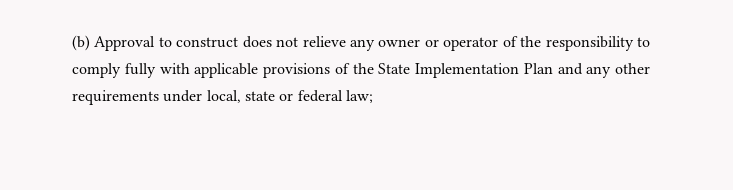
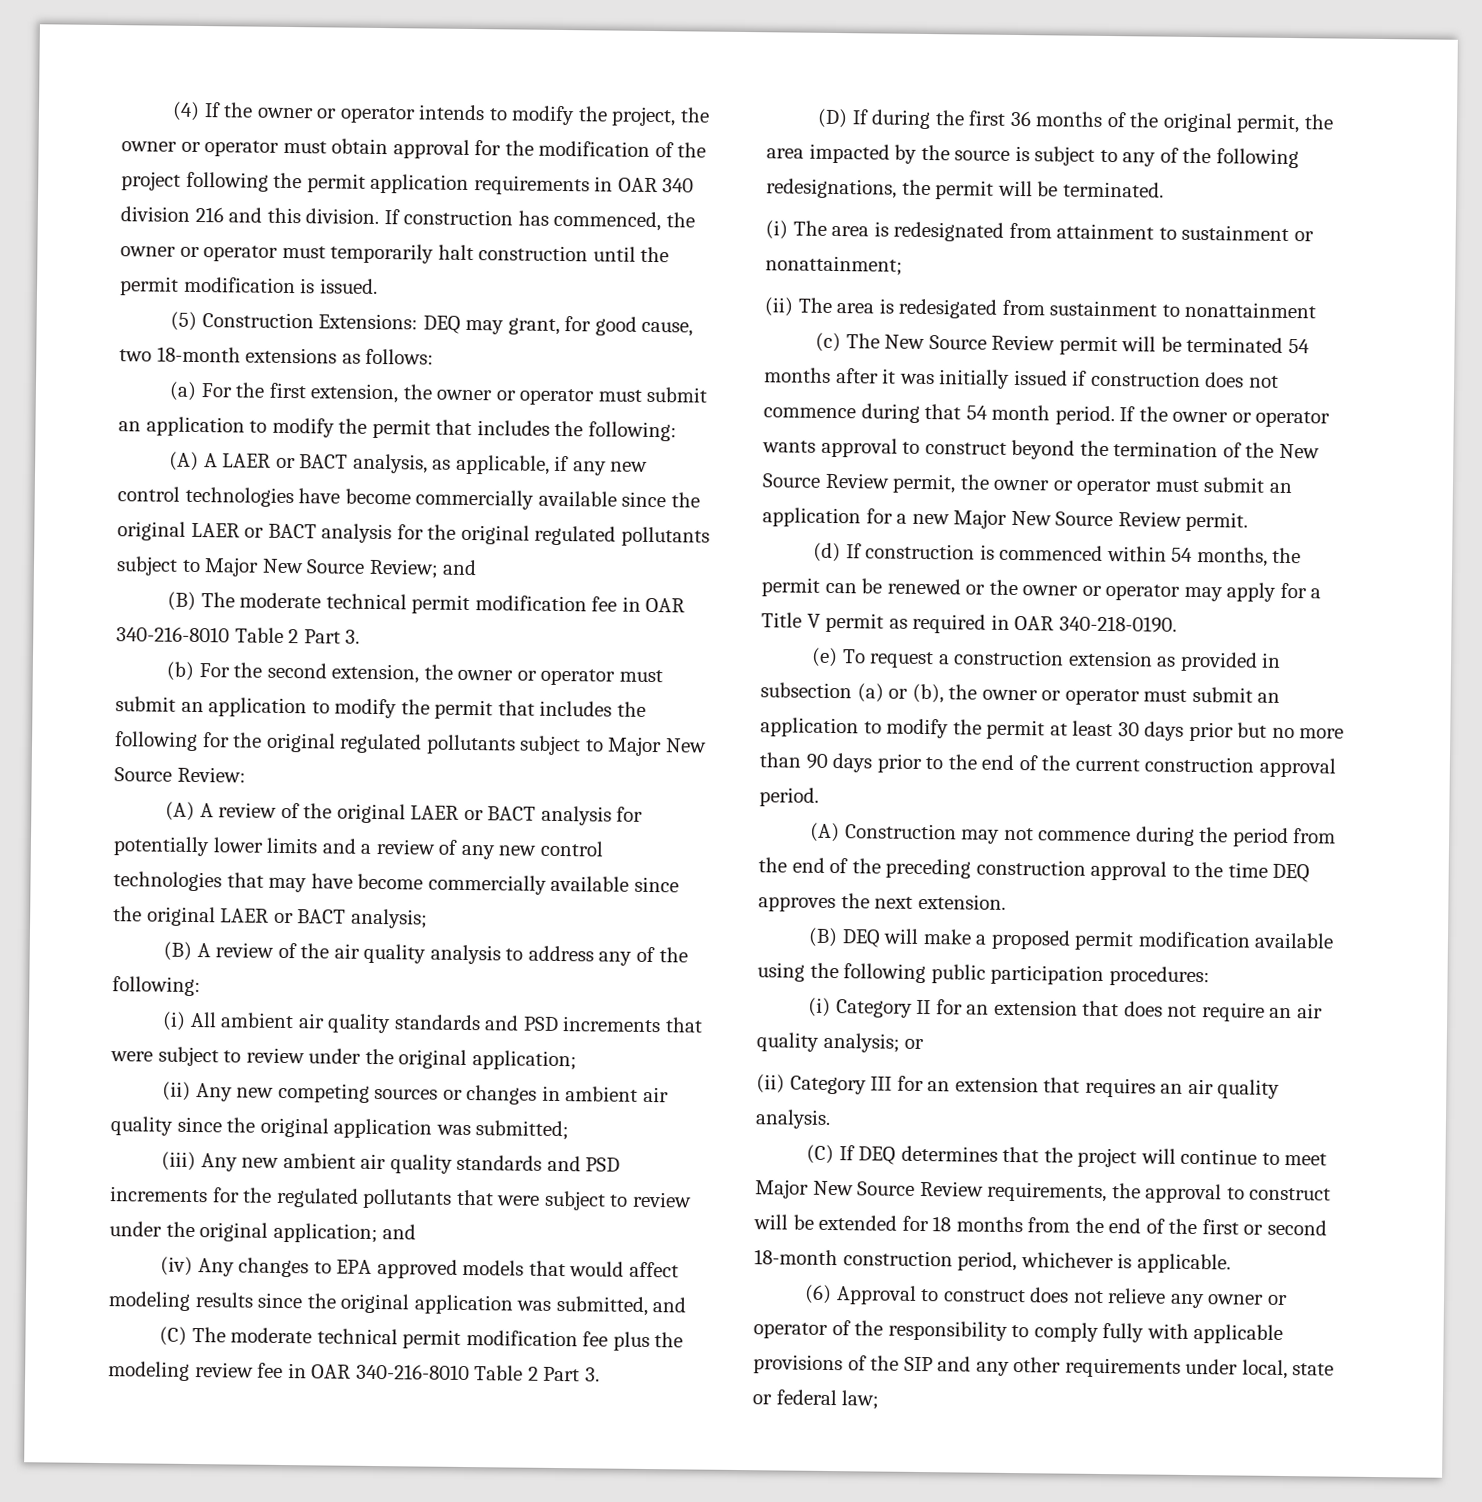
[72,35,90,51] (b) -> [172,101,710,127] [121,138,707,159] [121,171,695,196] [120,206,695,232] [120,243,670,264] [119,276,378,296] [170,311,694,337] [119,346,435,365] [169,381,708,406] [118,416,677,442] [169,451,649,476] [117,486,700,510] [117,521,710,547] [116,556,478,579] [167,591,686,615] [116,626,361,644] [166,661,663,686] [115,696,646,720] [114,731,707,757] [114,766,246,783] [165,801,644,826] [113,836,603,860] [113,871,679,895] [113,906,428,929] [163,941,688,966] [112,976,201,997] [162,1011,703,1034] [110,1046,577,1071] [162,1081,669,1105] [110,1116,570,1141] [161,1151,621,1174] [110,1186,692,1211] [109,1221,417,1244] [160,1256,679,1279] [108,1291,687,1317] [159,1326,684,1352] [108,1361,600,1382] [817,108,1334,134] [766,143,1299,169] [766,178,1164,200] [765,220,1314,242] [765,255,903,276] [764,297,1317,319] [815,332,1310,356] [764,367,1279,389] [763,403,1331,428] [762,437,1320,460] [762,472,1292,496] [762,507,1249,532] [813,542,1302,567] [761,577,1322,602] [761,612,1177,634] [811,647,1282,672] [760,682,1281,706] [760,717,1345,742] [759,752,1336,778] [759,787,819,807] [810,822,1337,848] [758,857,1311,883] [758,893,1006,913] [808,927,1335,951] [757,962,1210,987] [808,997,1323,1022] [756,1032,925,1053] [756,1074,1281,1099] [755,1109,831,1129] [806,1144,1328,1168] [755,1179,1332,1204] [753,1214,1327,1236] [754,1249,1231,1274] [804,1284,833,1305] (4) If the owner or operator intends to modify the project, the owner or operator must obtain approval for the modification of the project following the permit application requirements in OAR 340 division 216 and this division. If construction has commenced, the owner or operator must temporarily halt construction until the permit modification is issued. // (5) Construction Extensions: DEQ may grant, for good cause, two 18-month extensions as follows: // (a) For the first extension, the owner or operator must submit an application to modify the permit that includes the following: // (A) A LAER or BACT analysis, as applicable, if any new control technologies have become commercially available since the original LAER or BACT analysis for the original regulated pollutants subject to Major New Source Review; and // (B) The moderate technical permit modification fee in OAR 340-216-8010 Table 2 Part 3. // (b) For the second extension, the owner or operator must submit an application to modify the permit that includes the following for the original regulated pollutants subject to Major New Source Review: // (A) A review of the original LAER or BACT analysis for potentially lower limits and a review of any new control technologies that may have become commercially available since the original LAER or BACT analysis; // (B) A review of the air quality analysis to address any of the following: // (i) All ambient air quality standards and PSD increments that were subject to review under the original application; // (ii) Any new competing sources or changes in ambient air quality since the original application was submitted; // (iii) Any new ambient air quality standards and PSD increments for the regulated pollutants that were subject to review under the original application; and // (iv) Any changes to EPA approved models that would affect modeling results since the original application was submitted, and // (C) The moderate technical permit modification fee plus the modeling review fee in OAR 340-216-8010 Table 2 Part 3. // (D) If during the first 36 months of the original permit, the area impacted by the source is subject to any of the following redesignations, the permit will be terminated. // (i) The area is redesignated from attainment to sustainment or nonattainment; // (ii) The area is redesigated from sustainment to nonattainment // (c) The New Source Review permit will be terminated 54 months after it was initially issued if construction does not commence during that 54 month period. If the owner or operator wants approval to construct beyond the termination of the New Source Review permit, the owner or operator must submit an application for a new Major New Source Review permit. // (d) If construction is commenced within 54 months, the permit can be renewed or the owner or operator may apply for a Title V permit as required in OAR 340-218-0190. // (e) To request a construction extension as provided in subsection (a) or (b), the owner or operator must submit an application to modify the permit at least 30 days prior but no more than 90 days prior to the end of the current construction approval period. // (A) Construction may not commence during the period from the end of the preceding construction approval to the time DEQ approves the next extension. // (B) DEQ will make a proposed permit modification available using the following public participation procedures: // (i) Category II for an extension that does not require an air quality analysis; or // (ii) Category III for an extension that requires an air quality analysis. // (C) If DEQ determines that the project will continue to meet Major New Source Review requirements, the approval to construct will be extended for 18 months from the end of the first or second 18-month construction period, whichever is applicable. // (6)
[378,63,553,78] State Implementation Plan -> [903,1356,933,1372] SIP

